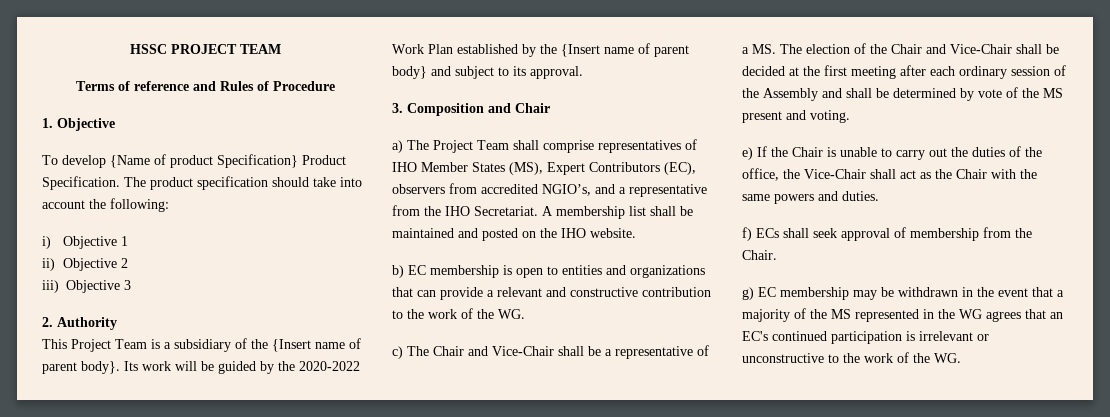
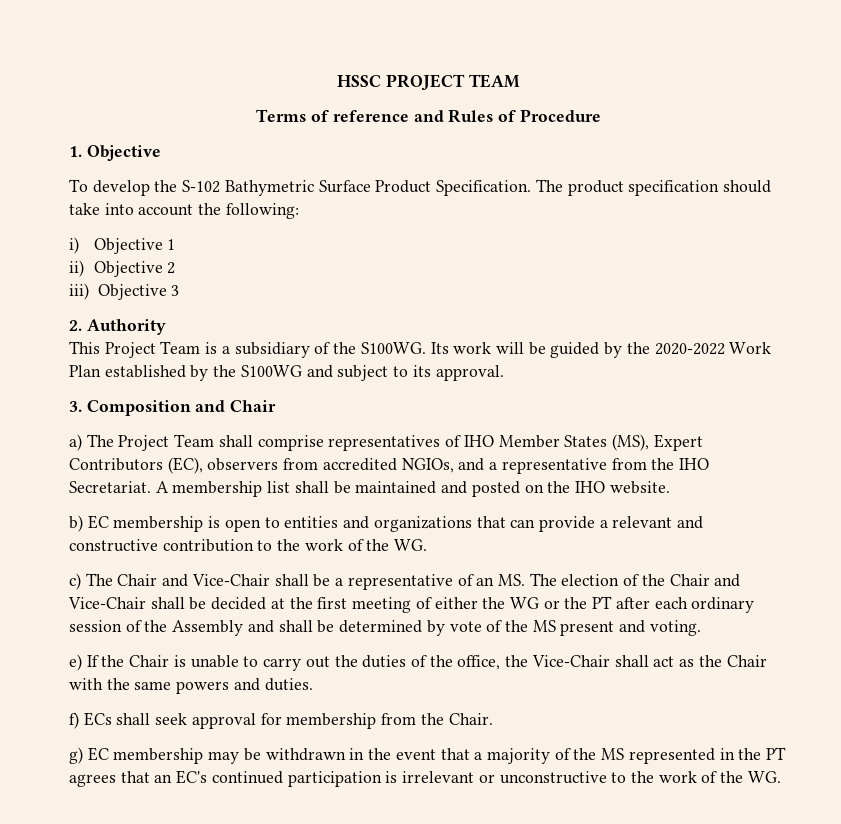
[110,154,298,168] {Name of product Specification} -> [154,180,371,196] the S-102 Bathymetric Surface
[272,338,361,352] [42,361,120,374] {Insert name of parent body}. -> [360,342,426,354] S100WG.
[561,43,689,57] [392,66,427,79] {Insert name of parent body} -> [240,365,302,377] S100WG
[542,184,591,196] NGIO’s, -> [401,458,454,473] NGIOs,
[742,47,749,54] a -> [476,577,495,586] an
(896, 72) none -> [415,596,613,609] of either the WG or the PT
[894,227,906,238] of -> [260,713,282,725] for
[959,309,982,319] WG -> [766,747,787,760] PT

